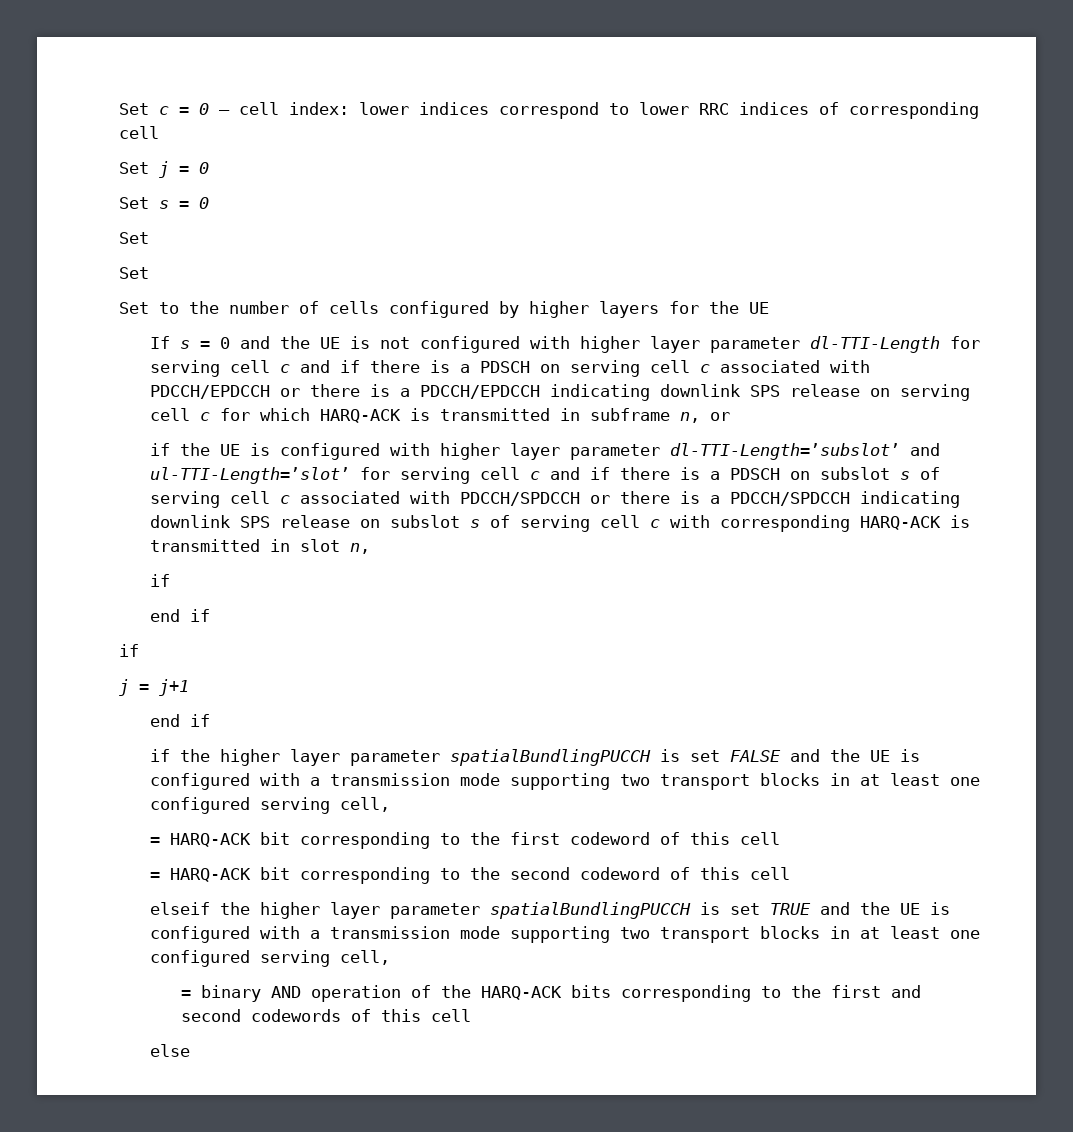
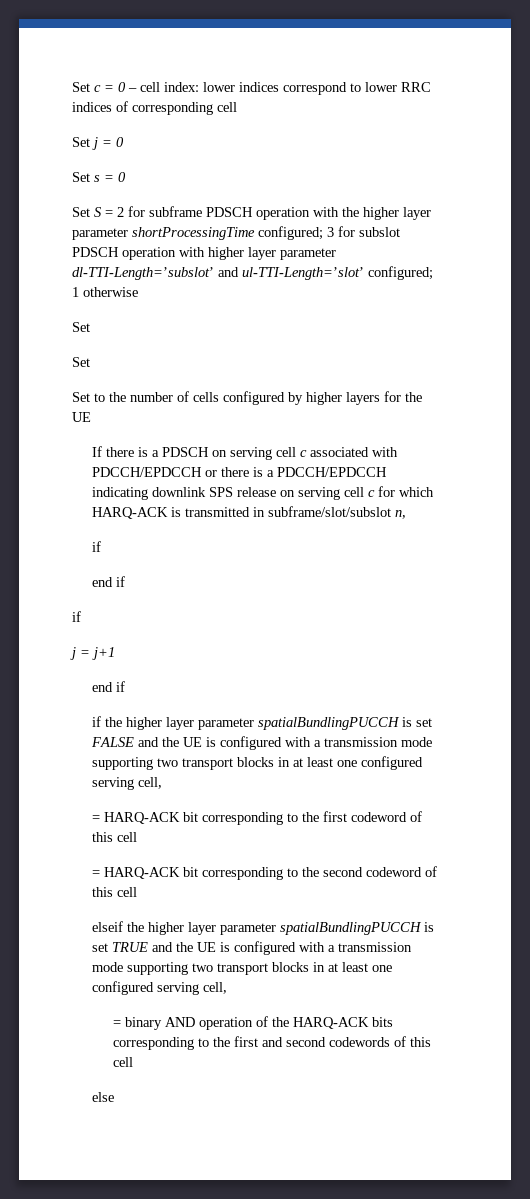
(210, 203) none -> [71,206,431,220] [71,226,400,240] [71,247,336,260] [71,266,433,280] [71,287,138,297] // Set S = 2 for subframe PDSCH operation with the higher layer parameter shortProcessingTime configured; 3 for subslot PDSCH operation with higher layer parameter dl-TTI-Length=’subslot’ and ul-TTI-Length=’slot’ configured; 1 otherwise
[180,336,981,353] [150,360,361,377] s = 0 and the UE is not configured with higher layer parameter dl-TTI-Length for serving cell c and if -> (103, 451) none
[590,408,731,423] [150,443,941,460] [150,467,941,484] [150,491,961,508] [150,515,971,532] [150,539,341,552] subframe n, or // if the UE is configured with higher layer parameter dl-TTI-Length=’subslot’ and ul-TTI-Length=’slot’ for serving cell c and if there is a PDSCH on subslot s of serving cell c associated with PDCCH/SPDCCH or there is a PDCCH/SPDCCH indicating downlink SPS release on subslot s of serving cell c with corresponding HARQ-ACK is transmitted in slot -> [268,506,392,517] subframe/slot/subslot

